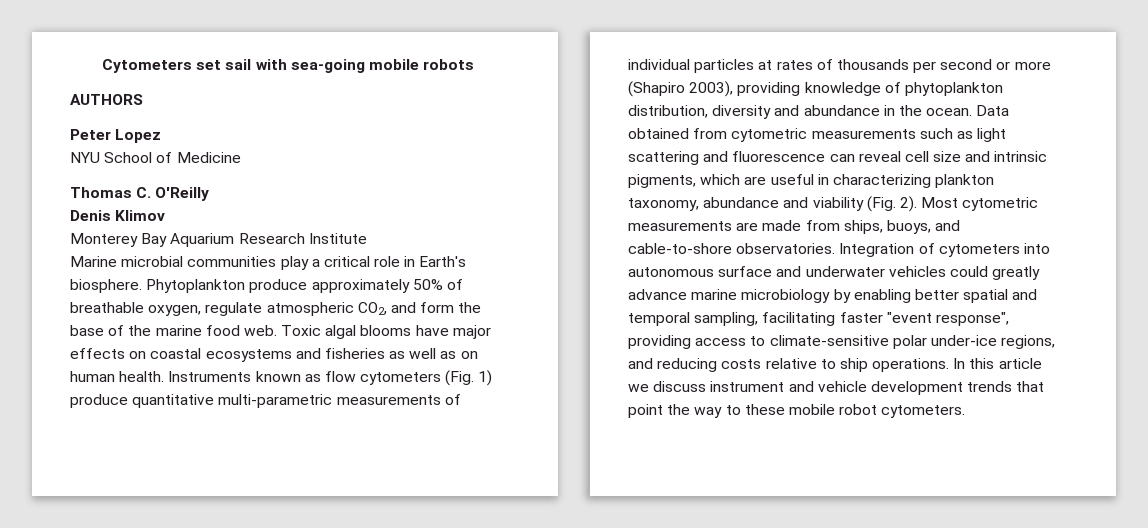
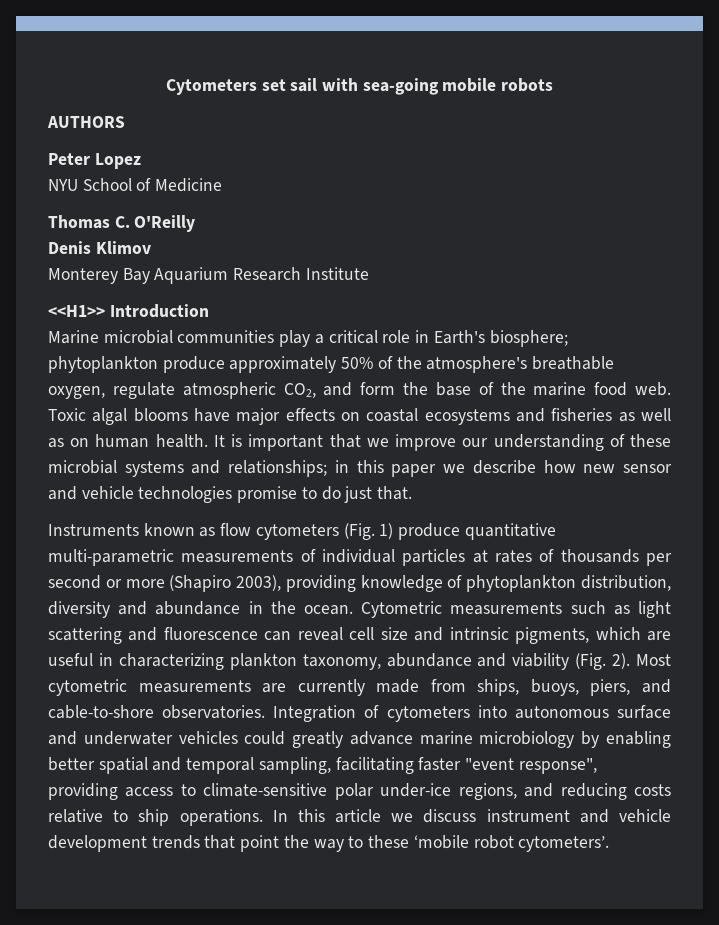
(367, 238) none -> [48,304,209,318] // <<H1>> Introduction
[70,279,246,293] biosphere. Phytoplankton -> [489,330,568,347] [48,356,158,373] biosphere; phytoplankton
(463, 284) none -> [396,356,528,373] the atmosphere's
(165, 376) none -> [213,434,671,451] [48,460,673,477] [48,486,413,503] It is important that we improve our understanding of these microbial systems and relationships; in this paper we describe how new sensor and vehicle technologies promise to do just that. //
[976,105,1010,116] [628,128,808,142] Data obtained from cytometric -> [361,601,443,618] Cytometric
(759, 226) none -> [297,679,365,696] currently
(931, 227) none -> [590,679,631,696] piers,
[788,404,966,418] mobile robot cytometers. -> [413,835,610,852] ‘mobile robot cytometers’.

